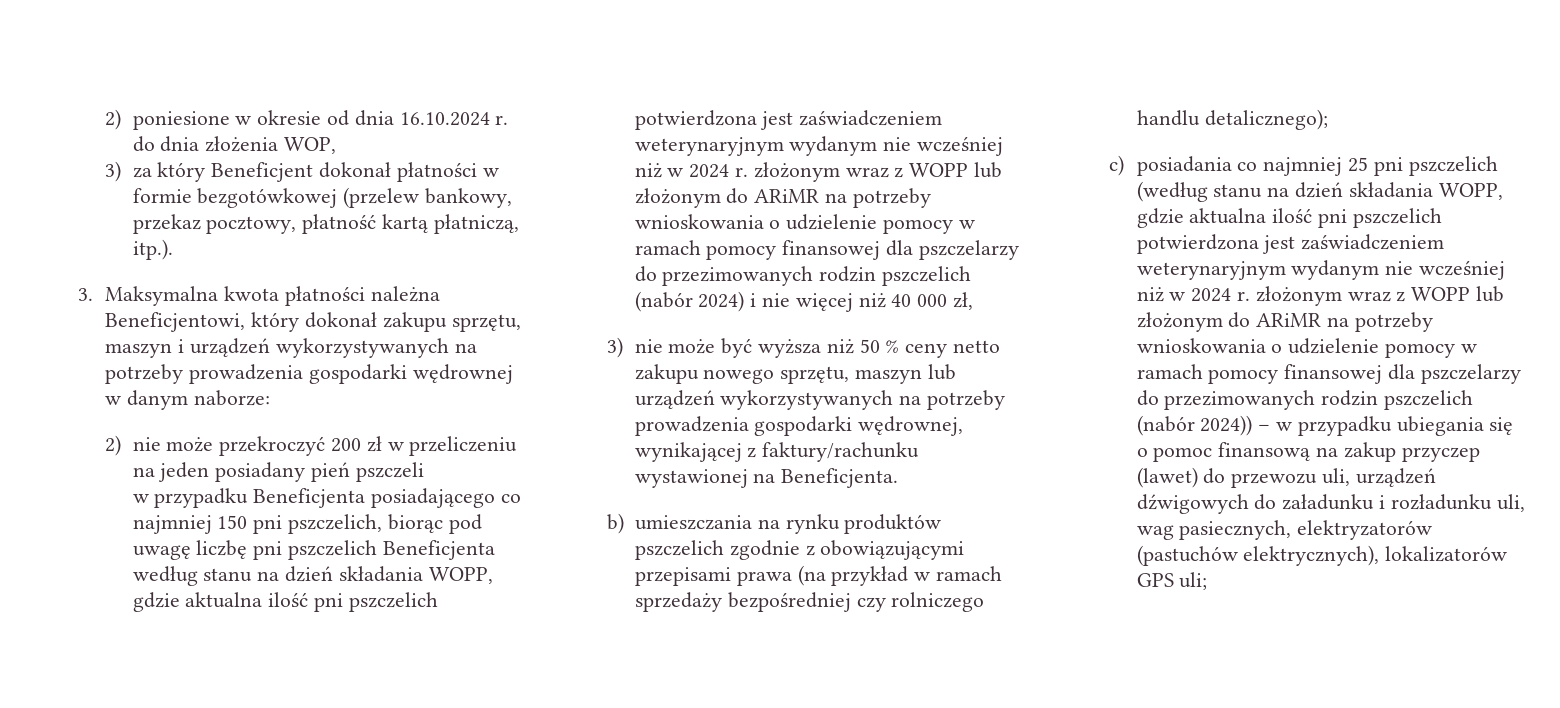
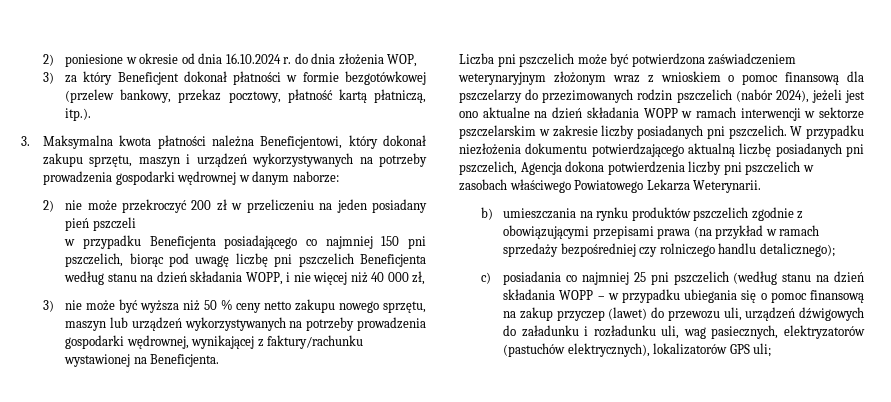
[132,592,438,612] [634,110,943,130] [634,136,1004,156] [634,162,1003,182] [634,188,931,208] [634,214,975,234] [634,240,1019,260] [634,266,972,286] [634,291,745,312] gdzie aktualna ilość pni pszczelich potwierdzona jest zaświadczeniem weterynaryjnym wydanym nie wcześniej niż w 2024 r. złożonym wraz z WOPP lub złożonym do ARiMR na potrzeby wnioskowania o udzielenie pomocy w ramach pomocy finansowej dla pszczelarzy do przezimowanych rodzin pszczelich (nabór 2024) -> (283, 278) none
(899, 478) none -> [459,53,797,67] [458,71,864,85] [459,89,865,103] [459,107,864,121] [459,125,864,139] [459,143,864,157] [459,161,814,175] [459,179,762,193] // Liczba pni pszczelich może być potwierdzona zaświadczeniem weterynaryjnym złożonym wraz z wnioskiem o pomoc finansową dla pszczelarzy do przezimowanych rodzin pszczelich (nabór 2024), jeżeli jest ono aktualne na dzień składania WOPP w ramach interwencji w sektorze pszczelarskim w zakresie liczby posiadanych pni pszczelich. W przypadku niezłożenia dokumentu potwierdzającego aktualną liczbę posiadanych pni pszczelich, Agencja dokona potwierdzenia liczby pni pszczelich w zasobach właściwego Powiatowego Lekarza Weterynarii.
[1438,183,1503,200] [1136,208,1442,228] [1136,234,1445,254] [1136,260,1506,280] [1136,286,1505,306] [1136,312,1433,332] [1136,338,1477,358] [1136,364,1521,384] [1136,390,1474,410] [1136,415,1253,436] WOPP, gdzie aktualna ilość pni pszczelich potwierdzona jest zaświadczeniem weterynaryjnym wydanym nie wcześniej niż w 2024 r. złożonym wraz z WOPP lub złożonym do ARiMR na potrzeby wnioskowania o udzielenie pomocy w ramach pomocy finansowej dla pszczelarzy do przezimowanych rodzin pszczelich (nabór 2024)) -> [559,290,594,300] WOPP

